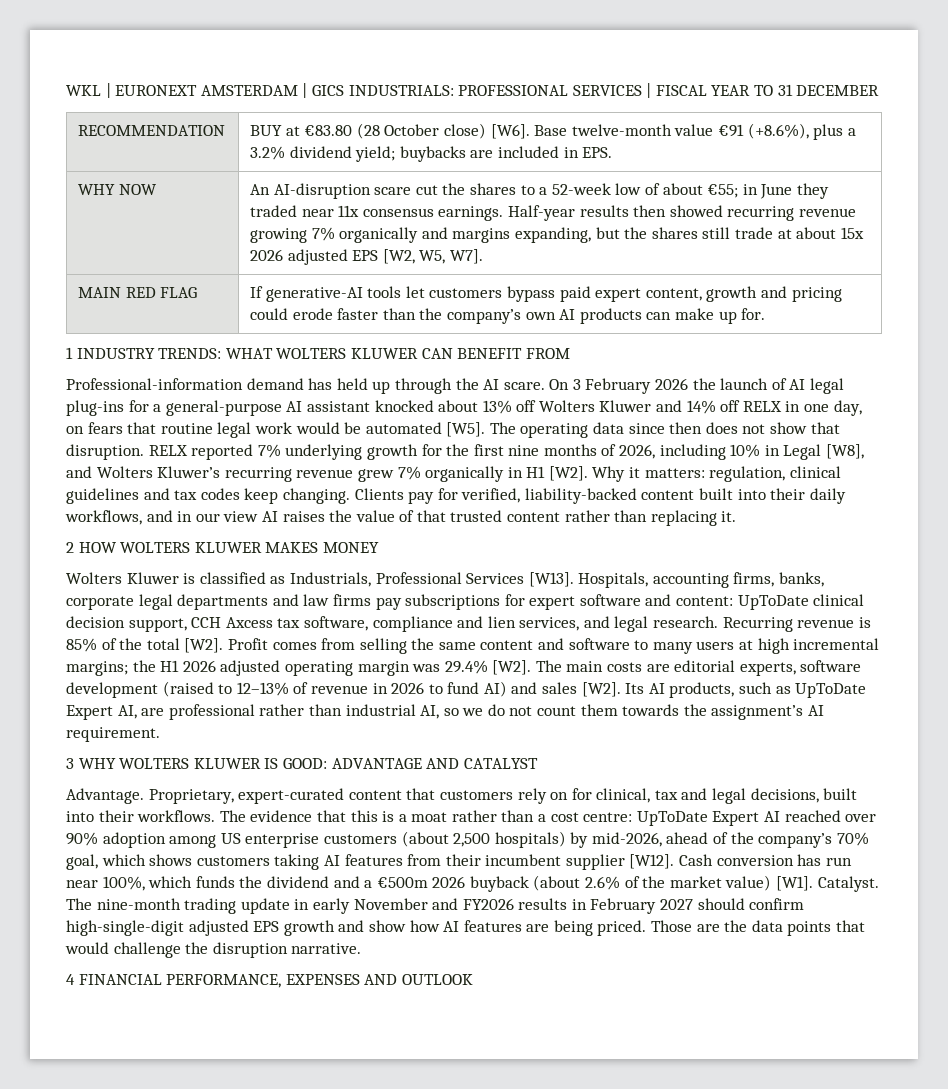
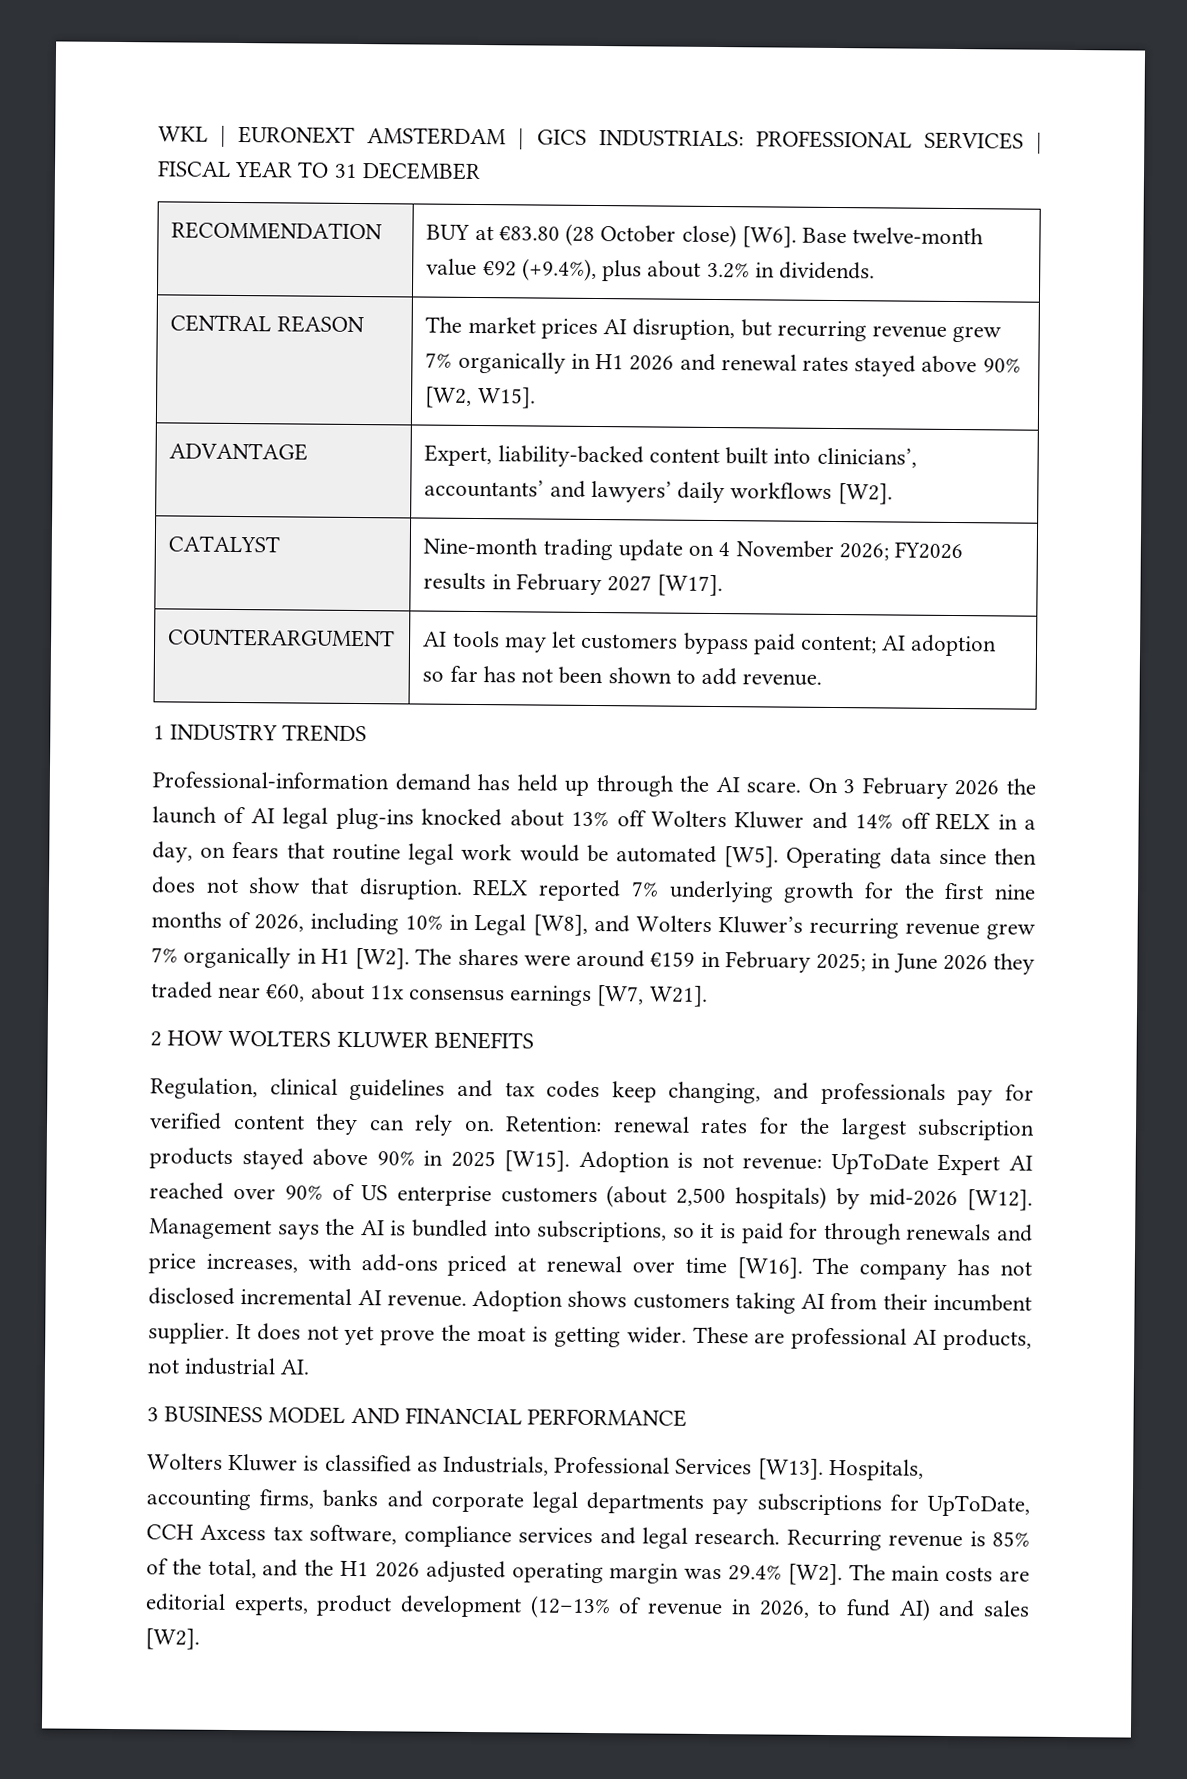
[718,123,856,140] [250,146,613,162] [78,184,157,195] [250,183,829,199] [250,205,857,221] [250,227,864,243] [250,249,484,265] [78,287,198,298] [250,286,842,302] [250,308,766,324] [66,347,570,359] €91 (+8.6%), plus a 3.2% dividend yield; buybacks are included in EPS. // WHY NOW | An AI-disruption scare cut the shares to a 52-week low of about €55; in June they traded near 11x consensus earnings. Half-year results then showed recurring revenue growing 7% organically and margins expanding, but the shares still trade at about 15x 2026 adjusted EPS [W2, W5, W7]. // MAIN RED FLAG | If generative-AI tools let customers bypass paid expert content, growth and pricing could erode faster than the company’s own AI products can make up for. // 1 INDUSTRY TRENDS: WHAT WOLTERS KLUWER CAN BENEFIT FROM -> [482,258,875,282] [170,314,365,334] [425,316,1003,343] [425,351,1021,377] [425,386,536,409] [169,442,309,461] [424,444,917,468] [424,479,893,505] [168,535,281,553] [423,537,963,561] [423,572,724,597] [168,628,396,648] [423,630,998,657] [422,665,823,686] [153,723,368,743] €92 (+9.4%), plus about 3.2% in dividends. // CENTRAL REASON | The market prices AI disruption, but recurring revenue grew 7% organically in H1 2026 and renewal rates stayed above 90% [W2, W15]. // ADVANTAGE | Expert, liability-backed content built into clinicians’, accountants’ and lawyers’ daily workflows [W2]. // CATALYST | Nine-month trading update on 4 November 2026; FY2026 results in February 2027 [W17]. // COUNTERARGUMENT | AI tools may let customers bypass paid content; AI adoption so far has not been shown to add revenue. // 1 INDUSTRY TRENDS
[128,400,370,416] for a general-purpose AI assistant -> (414, 818) none
[804,404,830,412] one -> [1024,819,1036,830] a
[489,422,589,438] The operating -> [786,847,883,869] Operating
[592,466,786,482] Why it matters: regulation, -> [415,948,1035,975] [151,981,708,1007] [150,1029,534,1050] [150,1077,258,1100] The shares were around €159 in February 2025; in June 2026 they traded near €60, about 11x consensus earnings [W7, W21]. // 2 HOW WOLTERS KLUWER BENEFITS // Regulation,
[282,488,846,504] [65,510,737,526] [66,542,379,553] changing. Clients pay for verified, liability-backed content built into their daily workflows, and in our view AI raises the value of that trusted content rather than replacing it. // 2 HOW WOLTERS KLUWER MAKES MONEY -> [668,1081,1034,1106] [149,1112,1035,1141] [149,1147,1033,1176] [149,1182,1033,1211] [149,1218,1034,1245] [148,1253,1032,1280] [148,1287,1032,1314] [148,1322,1032,1351] [147,1357,311,1376] [147,1405,688,1427] changing, and professionals pay for verified content they can rely on. Retention: renewal rates for the largest subscription products stayed above 90% in 2025 [W15]. Adoption is not revenue: UpToDate Expert AI reached over 90% of US enterprise customers (about 2,500 hospitals) by mid-2026 [W12]. Management says the AI is bundled into subscriptions, so it is paid for through renewals and price increases, with add-ons priced at renewal over time [W16]. The company has not disclosed incremental AI revenue. Adoption shows customers taking AI from their incumbent supplier. It does not yet prove the moat is getting wider. These are professional AI products, not industrial AI. // 3 BUSINESS MODEL AND FINANCIAL PERFORMANCE
[779,572,825,587] banks, -> [322,1489,423,1508] banks and
[272,594,865,610] [66,616,187,632] and law firms pay subscriptions for expert software and content: UpToDate clinical decision support, -> [712,1493,1030,1517] pay subscriptions for UpToDate,
[457,616,580,631] and lien services, -> [518,1527,594,1544] services
[146,638,880,654] [66,661,128,676] total [W2]. Profit comes from selling the same content and software to many users at high incremental margins; -> [207,1558,299,1579] total, and
[800,660,862,672] [66,681,289,698] software development (raised to 12–13% -> [316,1594,611,1619] product development (12–13%
[391,682,425,694] 2026 -> [758,1600,810,1618] 2026,
[625,682,867,698] [66,704,825,720] [66,727,160,742] [66,758,538,769] [66,788,858,804] [66,810,877,826] [66,831,869,848] [66,854,852,870] [66,875,879,892] [66,898,805,914] [66,920,866,936] [65,942,362,958] [66,974,473,988] Its AI products, such as UpToDate Expert AI, are professional rather than industrial AI, so we do not count them towards the assignment’s AI requirement. // 3 WHY WOLTERS KLUWER IS GOOD: ADVANTAGE AND CATALYST // Advantage. Proprietary, expert-curated content that customers rely on for clinical, tax and legal decisions, built into their workflows. The evidence that this is a moat rather than a cost centre: UpToDate Expert AI reached over 90% adoption among US enterprise customers (about 2,500 hospitals) by mid-2026, ahead of the company’s 70% goal, which shows customers taking AI features from their incumbent supplier [W12]. Cash conversion has run near 100%, which funds the dividend and a €500m 2026 buyback (about 2.6% of the market value) [W1]. Catalyst. The nine-month trading update in early November and FY2026 results in February 2027 should confirm high-single-digit adjusted EPS growth and show how AI features are being priced. Those are the data points that would challenge the disruption narrative. // 4 FINANCIAL PERFORMANCE, EXPENSES AND OUTLOOK -> (200, 1639) none

